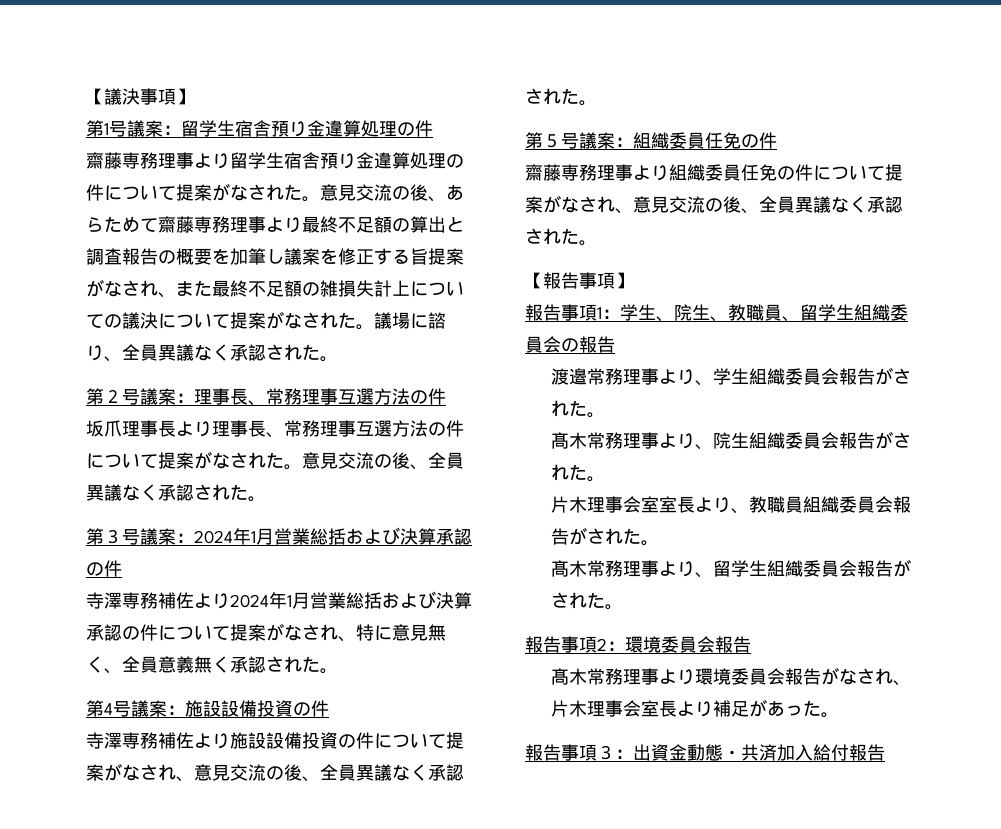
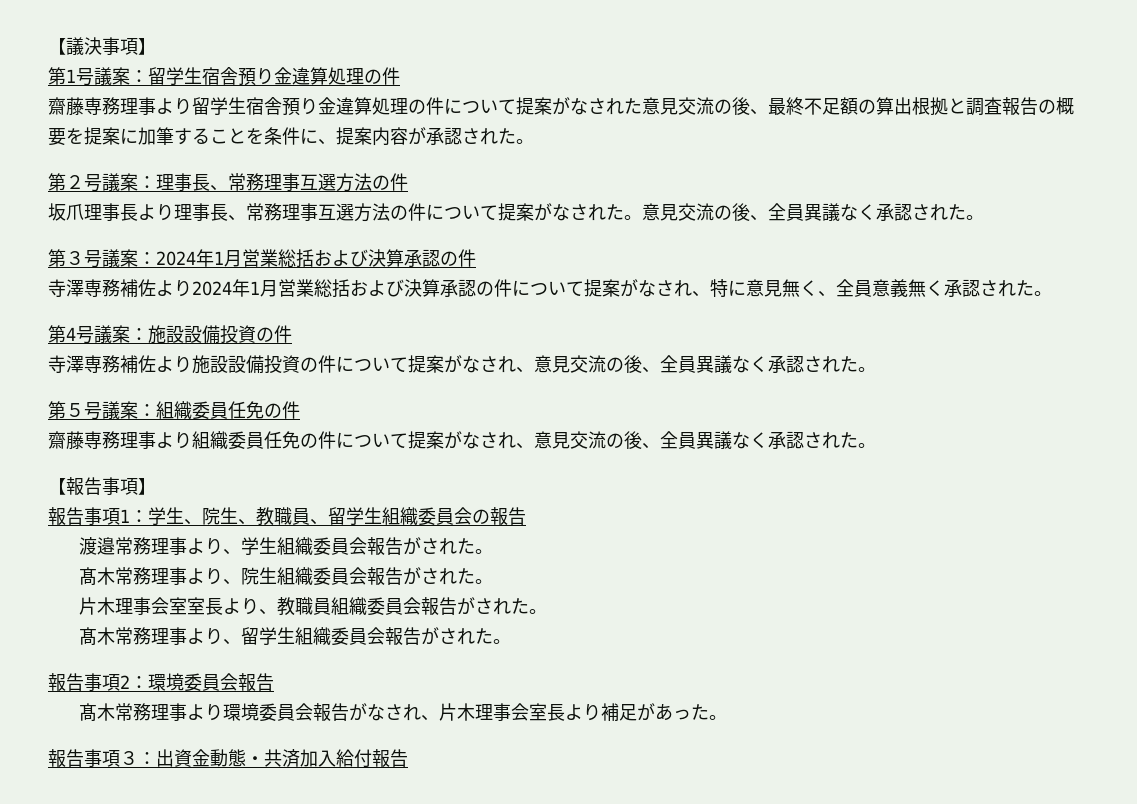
[302,184,464,202] [86,216,302,233] 。意見交流の後、あらためて齋藤専務理事より -> [642,97,768,115] 意見交流の後、
(446, 224) none -> [912,97,948,116] 根拠
[230,248,464,265] [86,279,464,298] [86,311,446,330] [86,344,230,362] 加筆し議案を修正する旨提案がなされ、また最終不足額の雑損失計上についての議決について提案がなされた。議場に諮り、全員異議なく -> [84,127,426,146] 提案に加筆することを条件に、提案内容が

